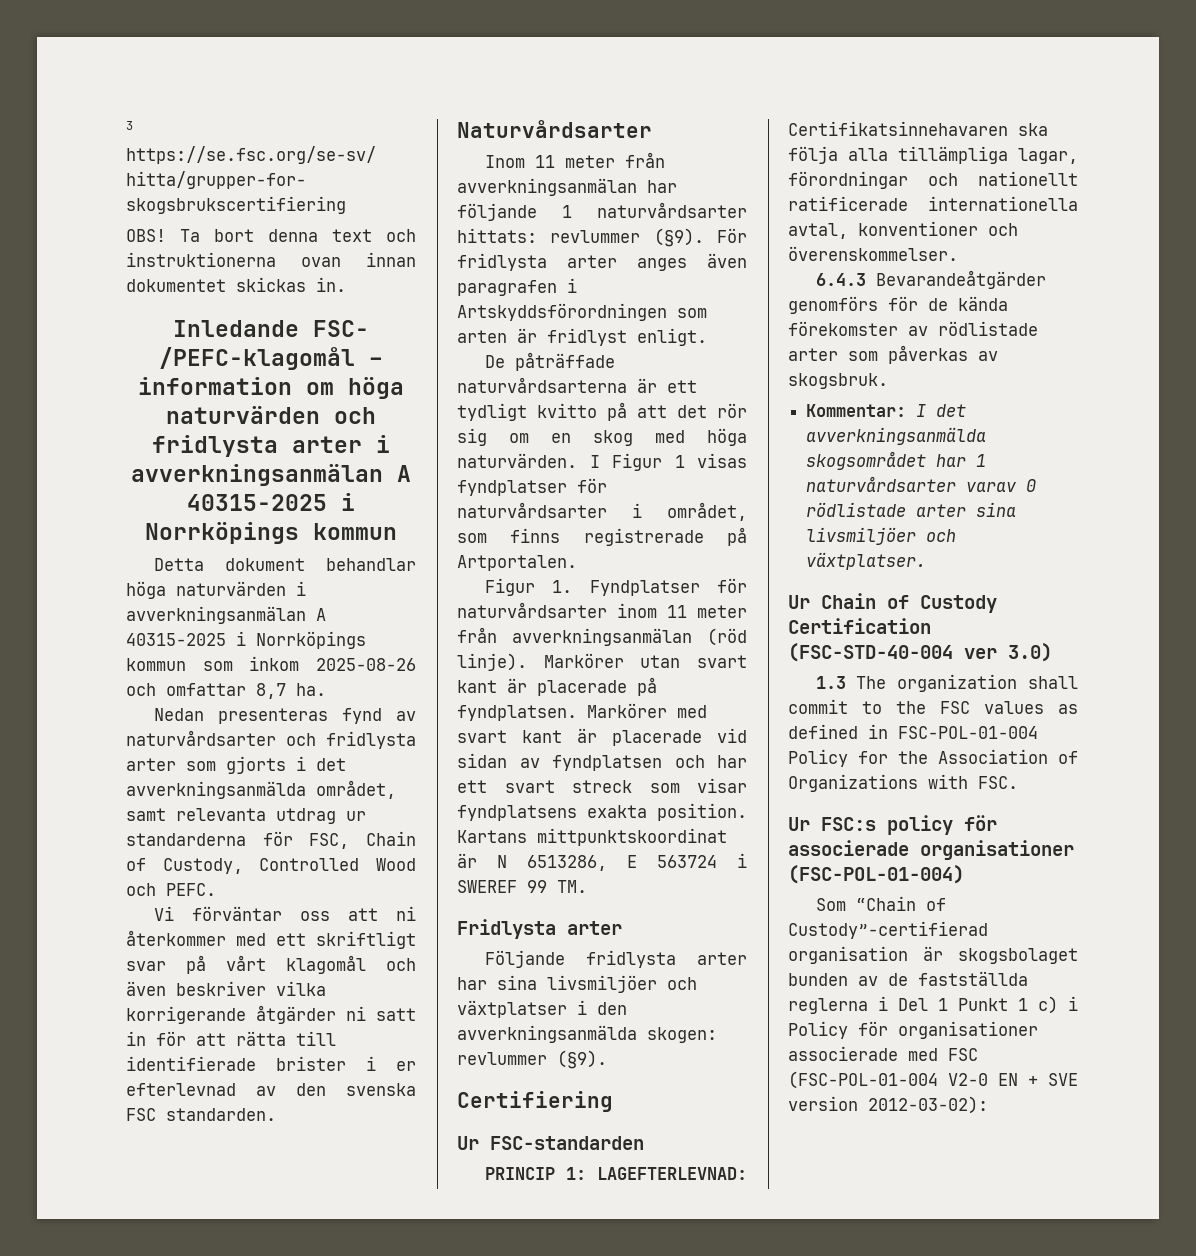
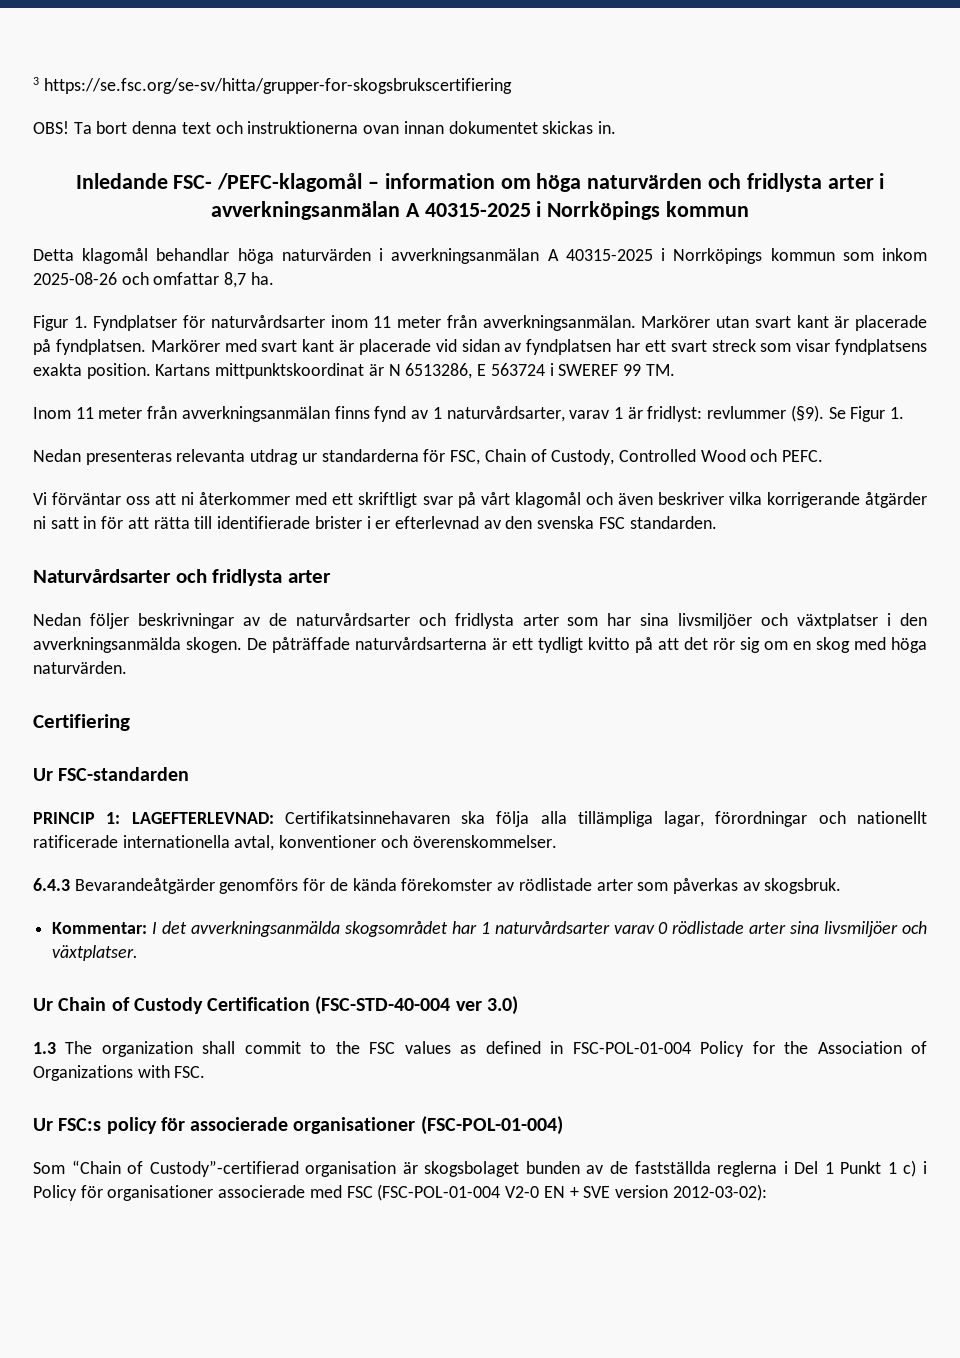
[224,558,305,571] dokument -> [82,248,149,264] klagomål
[153,708,416,724] [126,730,416,749] [126,756,346,774] [126,780,396,799] [126,808,166,821] Nedan presenteras fynd av naturvårdsarter och fridlysta arter som gjorts i det avverkningsanmälda området, samt -> [33,315,928,331] [33,339,928,355] [33,363,675,379] [33,405,905,422] [33,449,172,465] Figur 1. Fyndplatser för naturvårdsarter inom 11 meter från avverkningsanmälan. Markörer utan svart kant är placerade på fyndplatsen. Markörer med svart kant är placerade vid sidan av fyndplatsen har ett svart streck som visar fyndplatsens exakta position. Kartans mittpunktskoordinat är N 6513286, E 563724 i SWEREF 99 TM. // Inom 11 meter från avverkningsanmälan finns fynd av 1 naturvårdsarter, varav 1 är fridlyst: revlummer (§9). Se Figur 1. // Nedan presenteras
[484,152,665,168] [457,178,677,196] [457,202,747,221] [457,228,747,247] [457,253,747,271] [457,278,577,296] [457,303,707,321] [457,328,707,346] // Inom 11 meter från avverkningsanmälan har följande 1 naturvårdsarter hittats: revlummer (§9). För fridlysta arter anges även paragrafen i Artskyddsförordningen som arten är fridlyst enligt. // -> [175,569,331,586] [33,613,927,629] [33,637,242,653] och fridlysta arter // Nedan följer beskrivningar av de naturvårdsarter och fridlysta arter som har sina livsmiljöer och växtplatser i den avverkningsanmälda skogen.
[589,453,747,471] [457,478,607,496] [457,502,747,521] [457,527,747,546] [457,555,577,571] [484,578,747,596] [457,602,747,618] [457,627,747,646] [457,653,747,671] [457,677,657,696] [457,703,707,721] [457,728,747,746] [457,753,747,771] [457,778,747,793] [457,803,747,821] [457,828,727,846] [457,853,747,871] [457,880,587,893] [457,919,622,939] [484,950,747,968] [457,975,697,993] [457,1000,627,1018] [457,1025,717,1043] [457,1050,607,1069] I Figur 1 visas fyndplatser för naturvårdsarter i området, som finns registrerade på Artportalen. // Figur 1. Fyndplatser för naturvårdsarter inom 11 meter från avverkningsanmälan (röd linje). Markörer utan svart kant är placerade på fyndplatsen. Markörer med svart kant är placerade vid sidan av fyndplatsen och har ett svart streck som visar fyndplatsens exakta position. Kartans mittpunktskoordinat är N 6513286, E 563724 i SWEREF 99 TM. // Fridlysta arter // Följande fridlysta arter har sina livsmiljöer och växtplatser i den avverkningsanmälda skogen: revlummer (§9). -> (127, 667) none

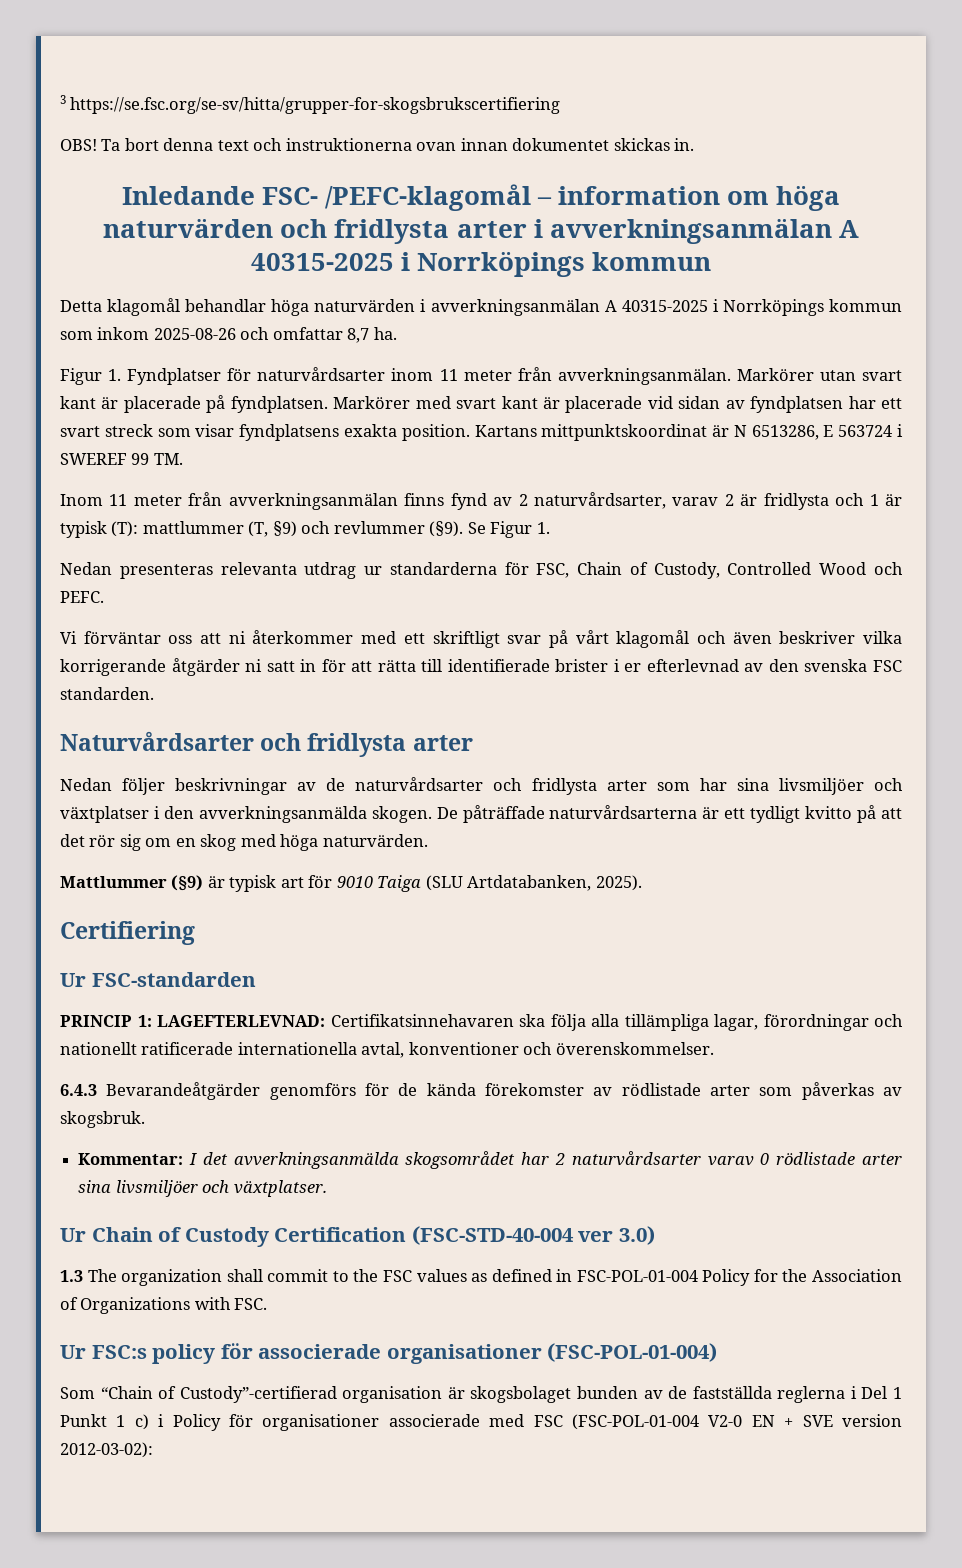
[432,407,442,419] 1 -> [518,494,528,506] 2
[613,406,703,422] 1 är fridlyst: -> [724,493,902,510] [60,521,331,538] 2 är fridlysta och 1 är typisk (T): mattlummer (T, §9) och
(127, 667) none -> [60,875,642,892] // Mattlummer (§9) är typisk art för 9010 Taiga (SLU Artdatabanken, 2025).
[480,922,490,934] 1 -> [554,1153,565,1165] 2

